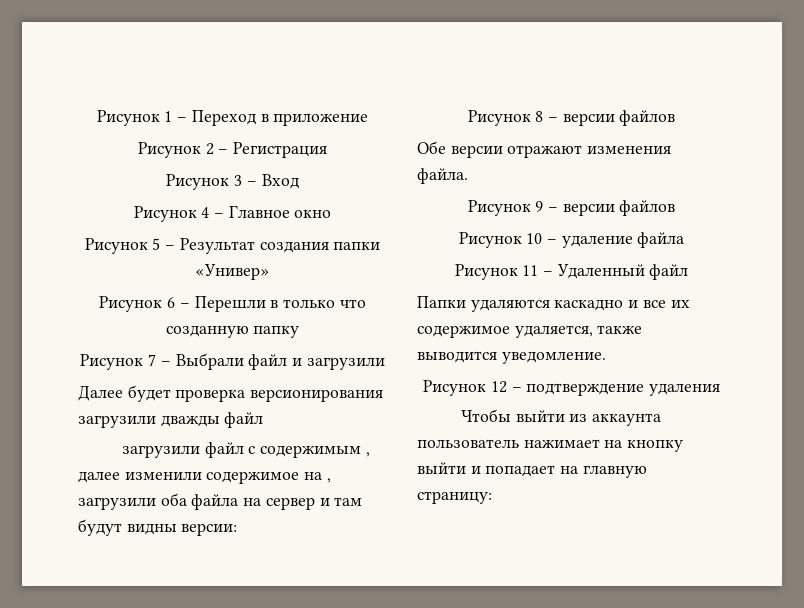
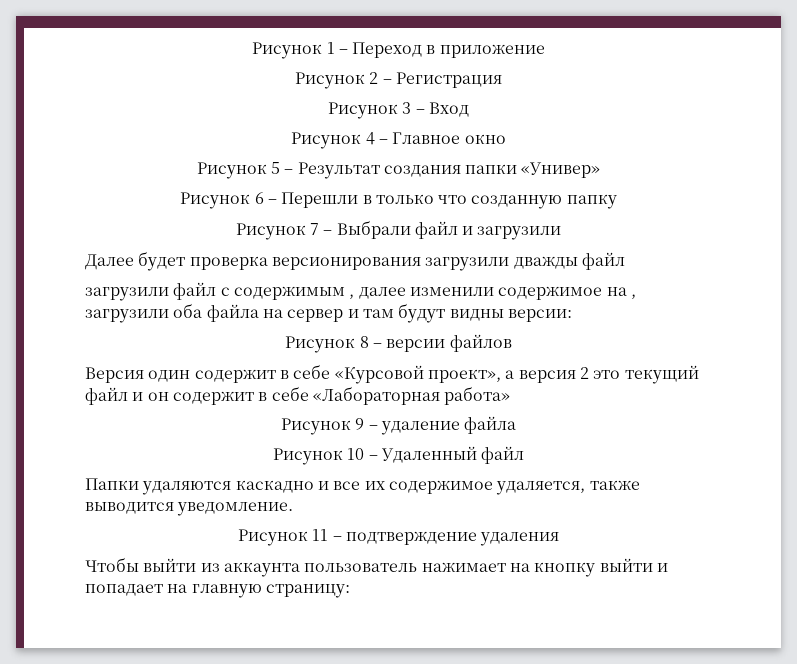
[417,141,672,158] [417,168,468,184] [467,200,676,216] [458,232,543,248] Обе версии отражают изменения файла. // Рисунок 9 – версии файлов // Рисунок 10 -> [85,364,699,384] [85,386,511,405] [280,418,365,435] Версия один содержит в себе «Курсовой проект», а версия 2 это текущий файл и он содержит в себе «Лабораторная работа» // Рисунок 9
[522,265,539,276] 11 -> [347,448,365,460] 10
[490,381,507,393] 12 -> [312,529,329,541] 11

